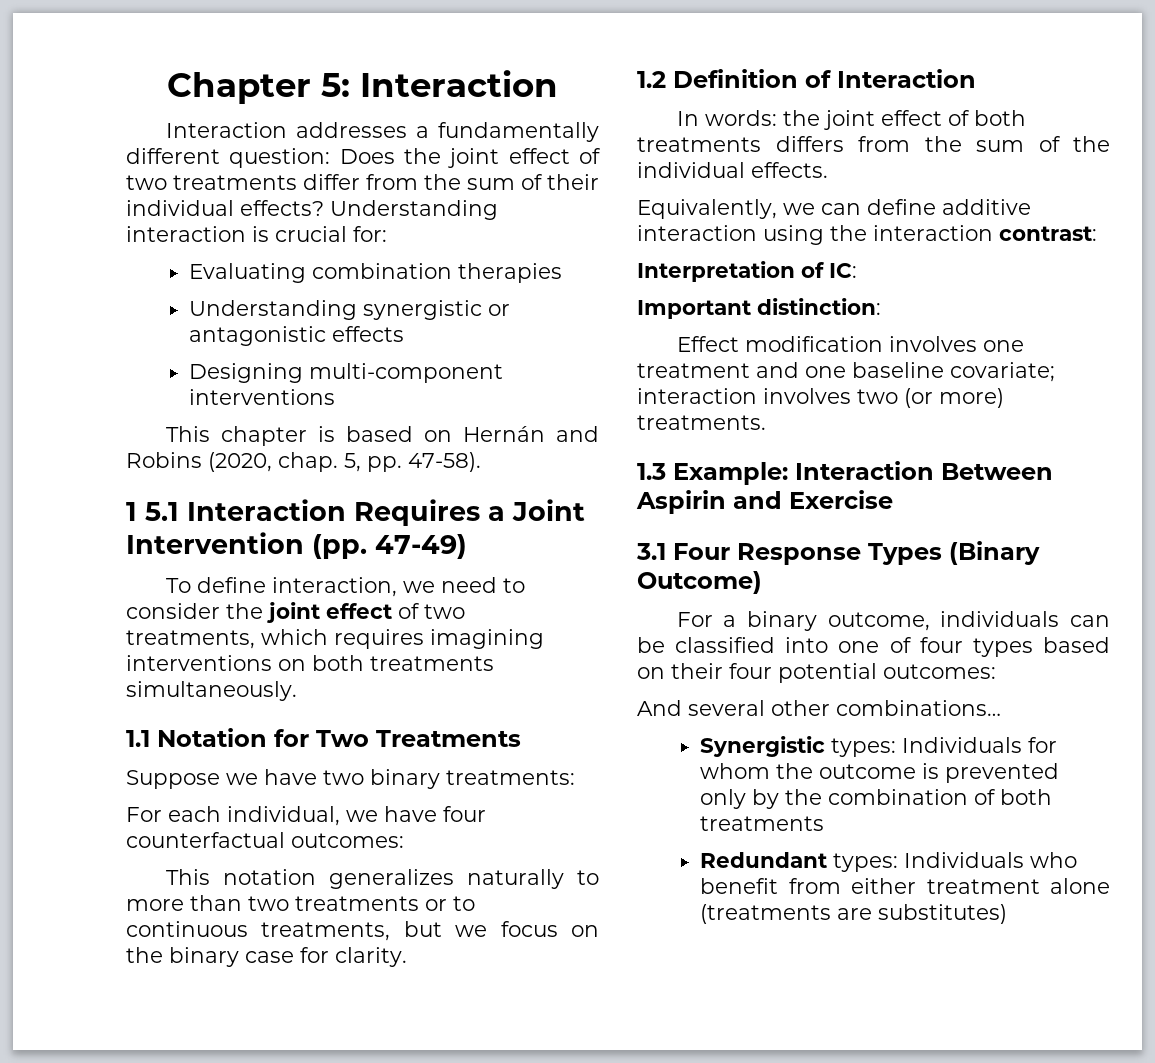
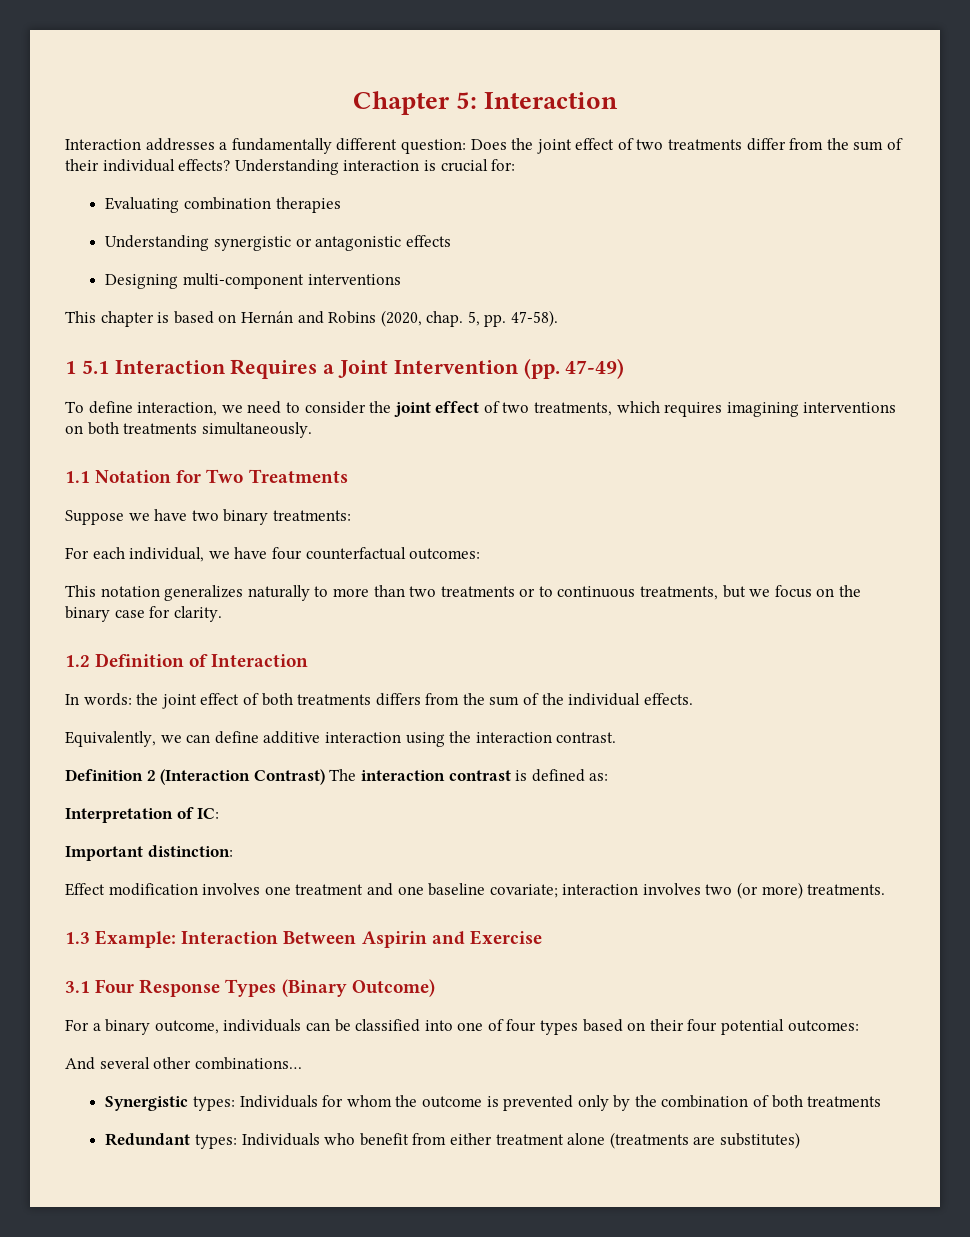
[999,226,1097,241] contrast: -> [556,732,617,743] [65,769,609,785] contrast. // Definition 2 (Interaction Contrast) The interaction contrast is defined as:

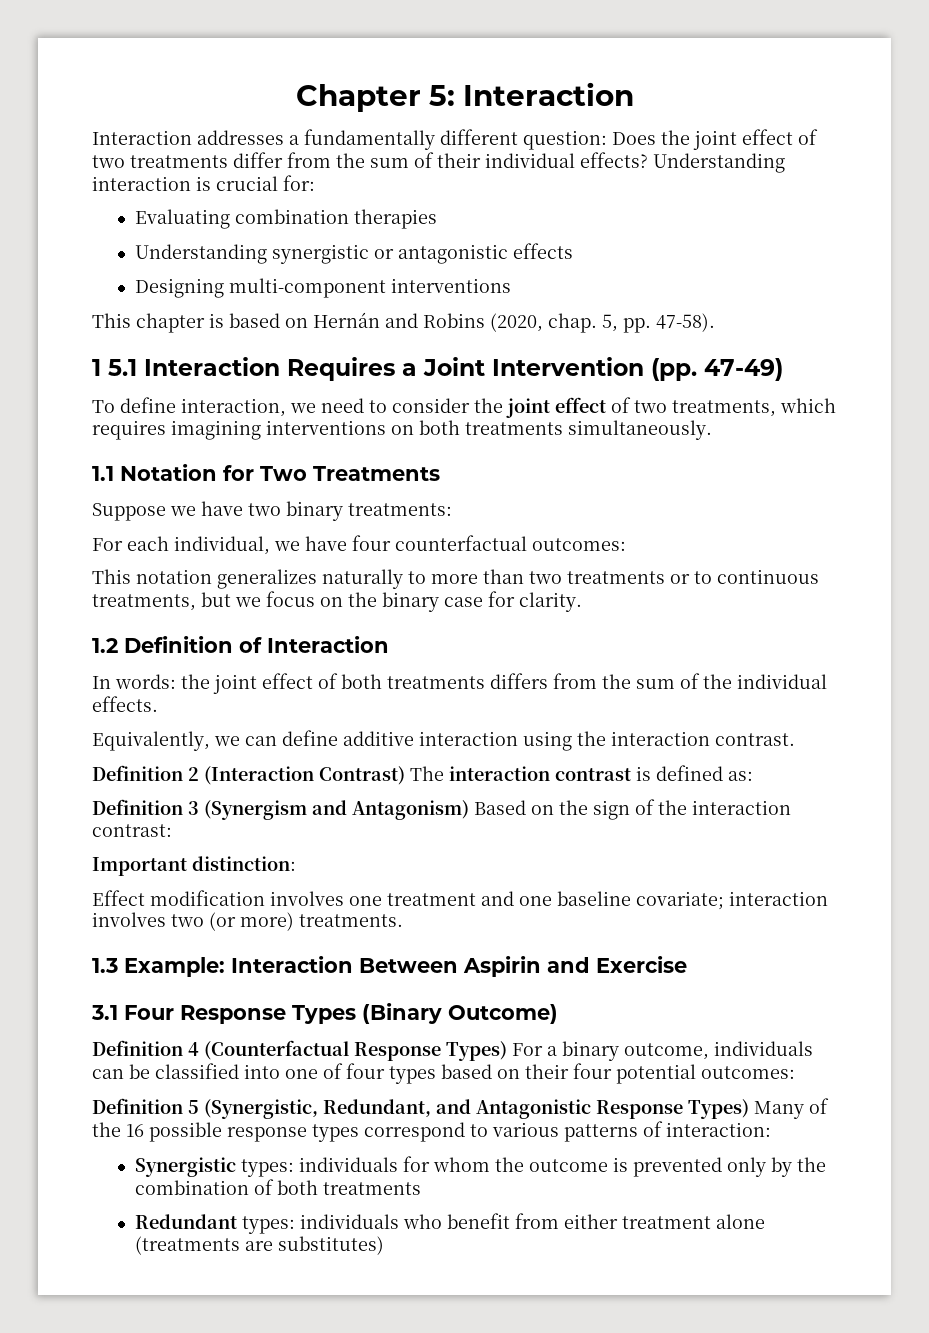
[65,807,220,823] Interpretation of IC: -> [92,799,791,820] [92,824,172,837] Definition 3 (Synergism and Antagonism) Based on the sign of the interaction contrast:
(435, 988) none -> [92,1040,507,1061] Definition 4 (Counterfactual Response Types)
[65,1057,302,1070] And several other combinations… -> [92,1098,829,1119] [92,1121,771,1142] Definition 5 (Synergistic, Redundant, and Antagonistic Response Types) Many of the 16 possible response types correspond to various patterns of interaction:
[239,1095,318,1108] Individuals -> [298,1157,398,1172] individuals
[241,1133,320,1146] Individuals -> [299,1214,399,1229] individuals

